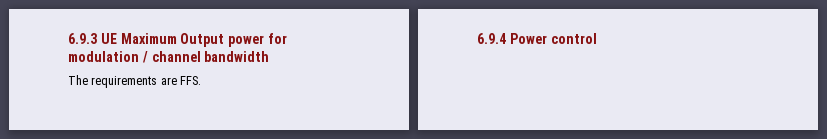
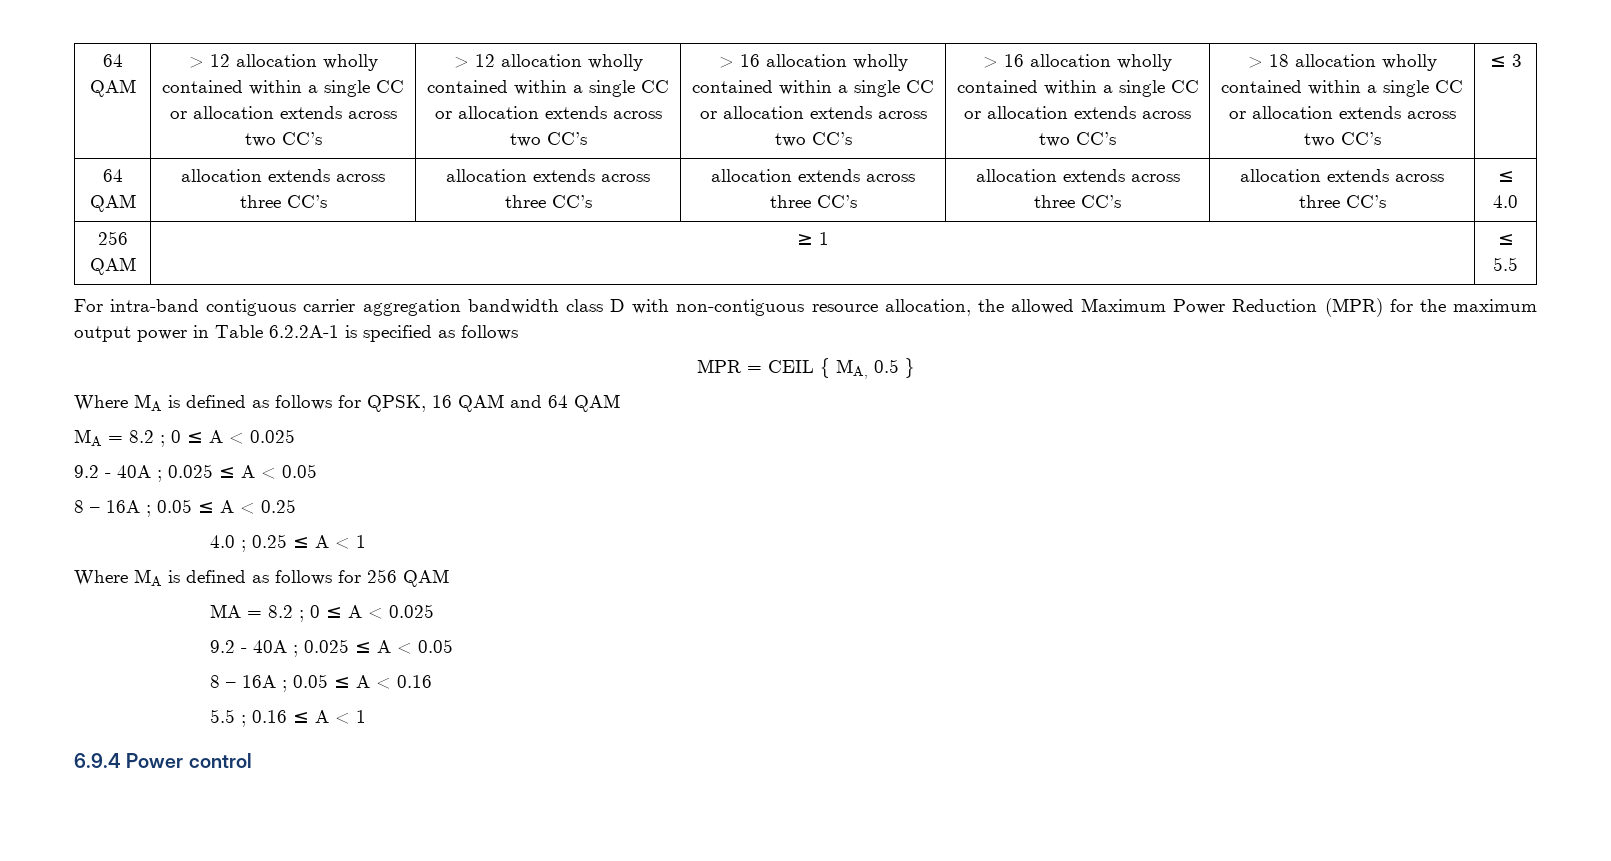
[68,33,287,47] [68,51,270,63] [68,75,202,88] 6.9.3 UE Maximum Output power for modulation / channel bandwidth // The requirements are FFS. -> [102,54,123,67] [89,79,136,97] [188,54,378,71] [162,80,404,97] [169,106,397,119] [244,132,322,147] [453,54,643,71] [427,80,669,97] [434,106,662,119] [509,132,587,147] [718,54,908,71] [692,80,934,97] [699,106,927,119] [774,132,852,147] [983,54,1172,71] [956,80,1199,97] [964,106,1191,119] [1039,132,1116,147] [1247,54,1437,71] [1221,80,1463,97] [1228,106,1456,119] [1303,132,1381,147] [1489,54,1522,67] [102,169,123,182] [89,194,136,212] [181,169,385,182] [239,195,327,208] [446,169,650,182] [504,195,592,208] [711,169,915,182] [769,195,857,208] [975,169,1180,182] [1034,195,1121,208] [1240,169,1444,182] [1298,195,1386,208] [1497,171,1514,182] [1493,195,1518,208] [97,231,128,245] [89,257,136,275] [796,232,829,245] [1497,234,1514,245] [1493,257,1518,271] [74,298,1538,317] [74,325,518,342] [696,358,915,379] [74,394,620,412] [74,429,295,447] [74,464,317,482] [74,499,296,517] [210,534,367,552] [74,569,449,587] [210,604,435,622] [210,639,454,657] [210,674,433,692] [210,709,367,727] 64 QAM | > 12 allocation wholly contained within a single CC or allocation extends across two CC’s | > 12 allocation wholly contained within a single CC or allocation extends across two CC’s | > 16 allocation wholly contained within a single CC or allocation extends across two CC’s | > 16 allocation wholly contained within a single CC or allocation extends across two CC’s | > 18 allocation wholly contained within a single CC or allocation extends across two CC’s | ≤ 3 // 64 QAM | allocation extends across three CC’s | allocation extends across three CC’s | allocation extends across three CC’s | allocation extends across three CC’s | allocation extends across three CC’s | ≤ 4.0 // 256 QAM | ≥ 1 | ≤ 5.5 // For intra-band contiguous carrier aggregation bandwidth class D with non-contiguous resource allocation, the allowed Maximum Power Reduction (MPR) for the maximum output power in Table 6.2.2A-1 is specified as follows // MPR = CEIL { MA, 0.5 } // Where MA is defined as follows for QPSK, 16 QAM and 64 QAM // MA = 8.2 ; 0 ≤ A < 0.025 // 9.2 - 40A ; 0.025 ≤ A < 0.05 // 8 – 16A ; 0.05 ≤ A < 0.25 // 4.0 ; 0.25 ≤ A < 1 // Where MA is defined as follows for 256 QAM // MA = 8.2 ; 0 ≤ A < 0.025 // 9.2 - 40A ; 0.025 ≤ A < 0.05 // 8 – 16A ; 0.05 ≤ A < 0.16 // 5.5 ; 0.16 ≤ A < 1

